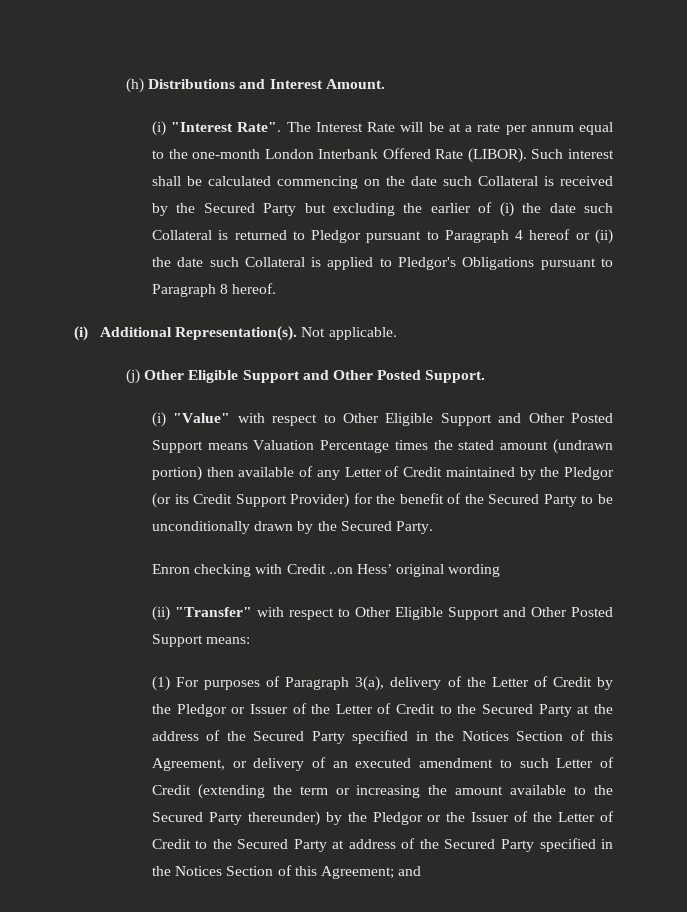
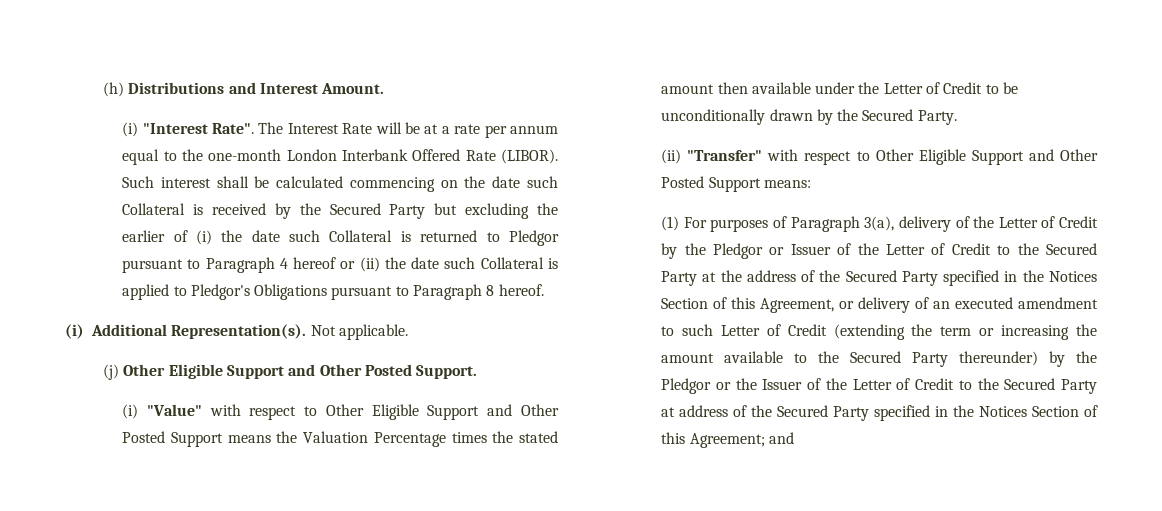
(248, 446) none -> [276,431,298,443] the
[553,439,613,454] [151,466,614,481] [151,493,577,508] (undrawn portion) then available of any Letter of Credit maintained by the Pledgor (or its Credit Support Provider) for the benefit of the Secured Party -> [717,82,983,94] then available under the Letter of Credit
[151,564,501,577] // Enron checking with Credit ..on Hess’ original wording -> (957, 117) none

